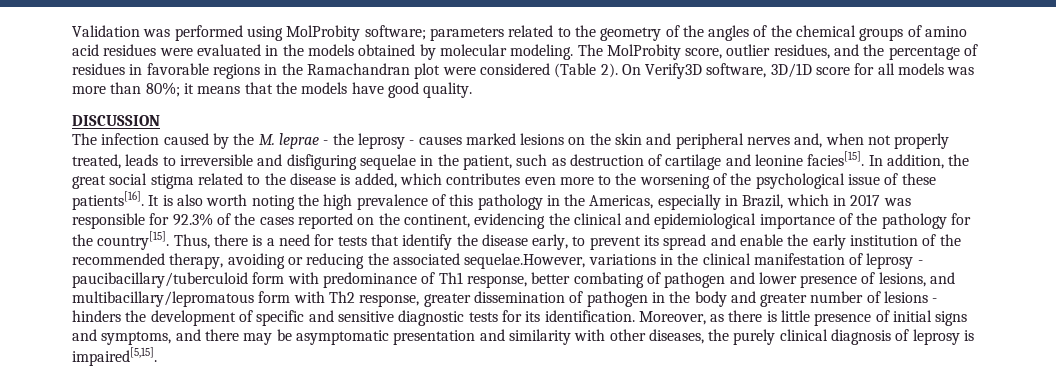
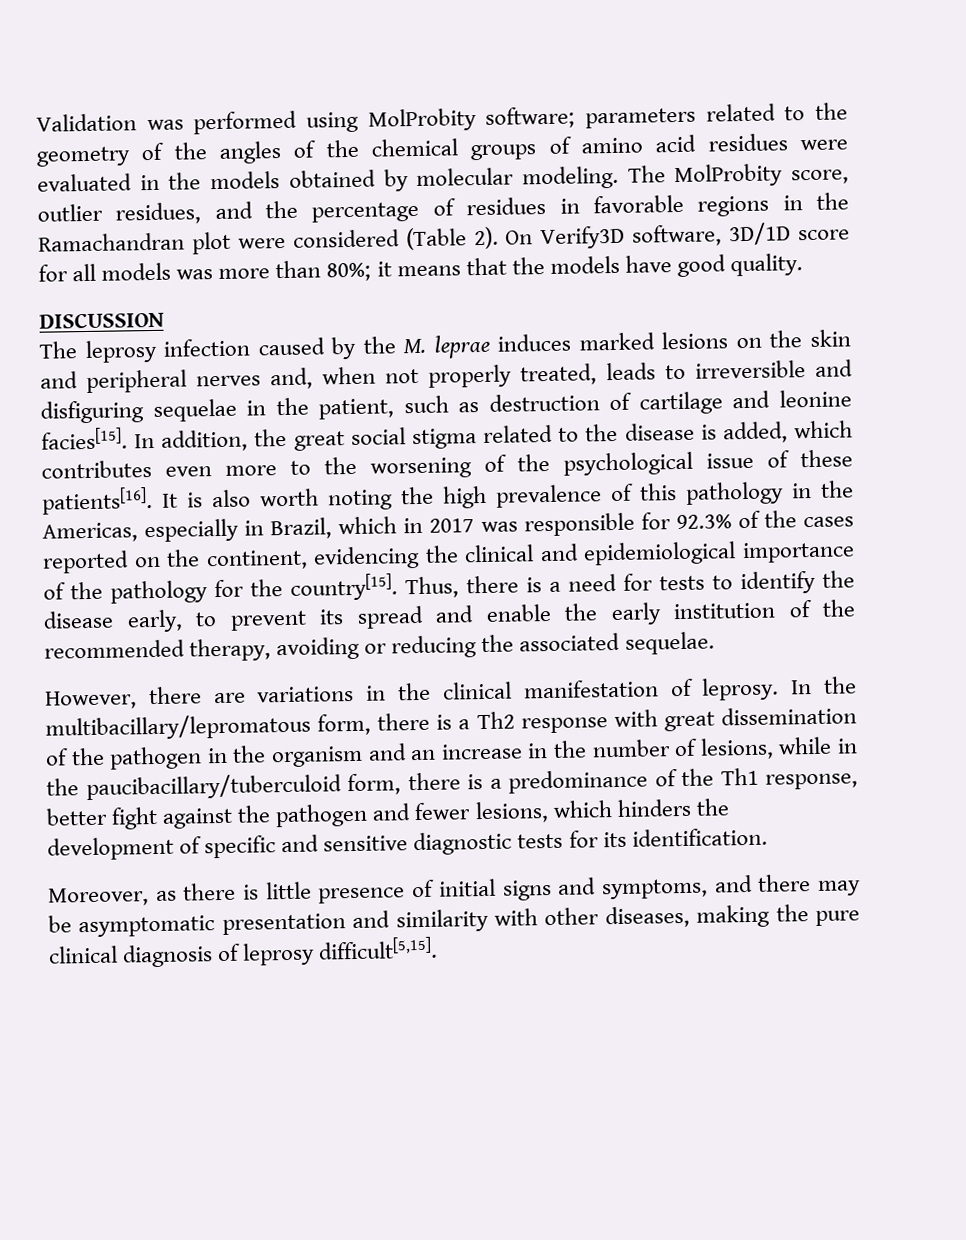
(97, 139) none -> [84,339,158,364] leprosy
[323,133,462,149] - the leprosy - causes -> [497,333,572,352] induces
[370,234,399,246] that -> [712,575,733,590] to
[464,253,586,269] sequelae.However, -> [624,631,715,655] [45,686,246,710] sequelae. // However, there are
[866,253,923,269] [72,272,319,288] leprosy - paucibacillary/tuberculoid form with -> [701,676,857,701] [45,706,858,741] [45,736,859,770] [46,772,502,801] leprosy. In the multibacillary/lepromatous form, there is a Th2 response with great dissemination of the pathogen in the organism and an increase in the number of lesions, while in the paucibacillary/tuberculoid form, there is a
(436, 278) none -> [681,768,714,787] the
[573,272,956,288] [72,291,938,307] combating of pathogen and lower presence of lesions, and multibacillary/lepromatous form with Th2 response, greater dissemination of pathogen in the body and greater number of lesions - -> [111,800,613,830] fight against the pathogen and fewer lesions, which
(635, 316) none -> (768, 837) //
[708,329,776,345] the purely -> [696,904,860,928] making the pure
[964,330,975,341] [72,347,157,366] is impaired[5,15]. -> [318,936,439,960] difficult[5,15].

